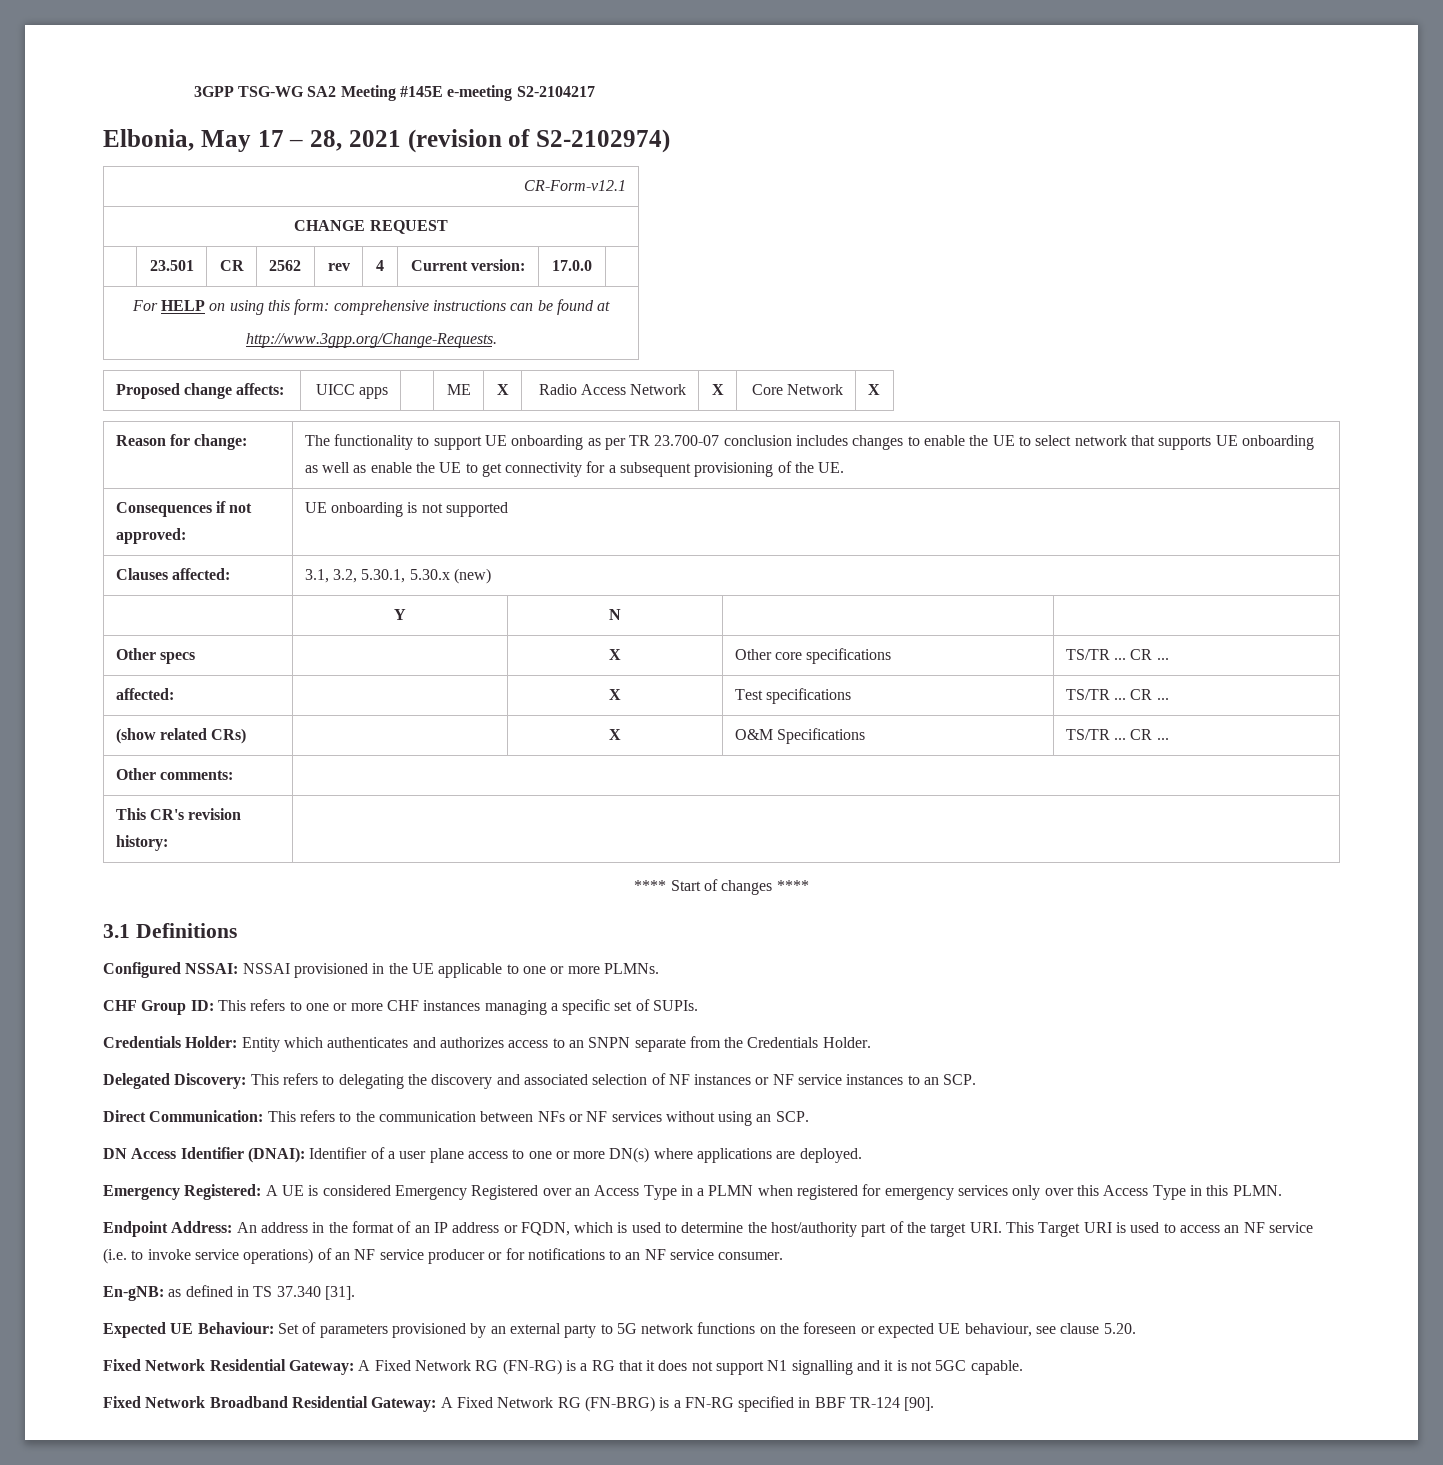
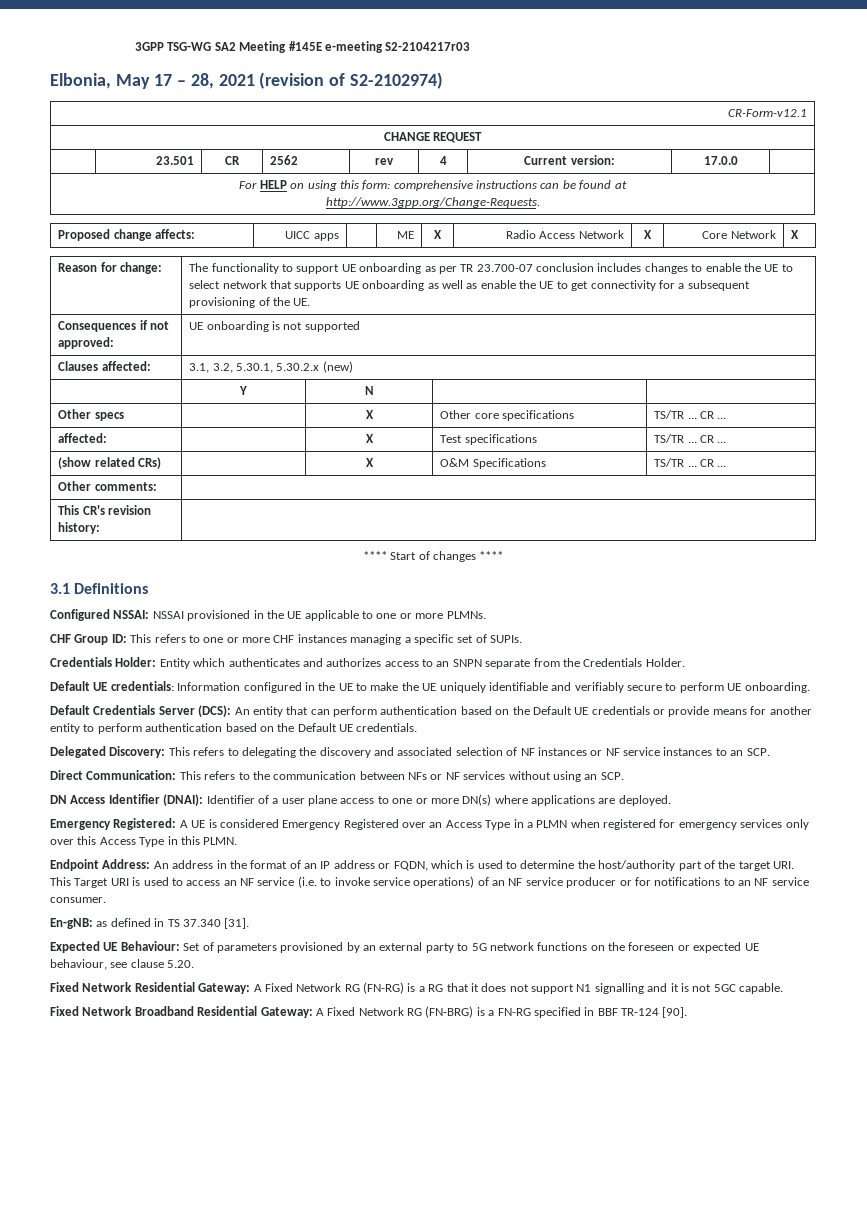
[516,86,595,97] S2-2104217 -> [385,42,471,51] S2-2104217r03
[409,569,450,580] 5.30.x -> [276,363,320,371] 5.30.2.x
(871, 1042) none -> [50,681,810,693] [50,705,812,717] [50,723,418,734] // Default UE credentials: Information configured in the UE to make the UE uniquely identifiable and verifiably secure to perform UE onboarding. // Default Credentials Server (DCS): An entity that can perform authentication based on the Default UE credentials or provide means for another entity to perform authentication based on the Default UE credentials.

